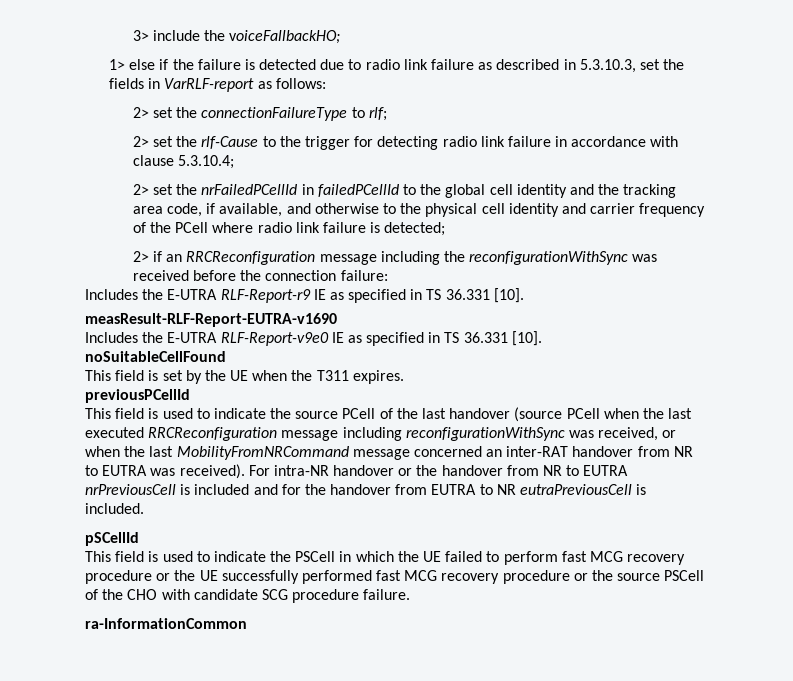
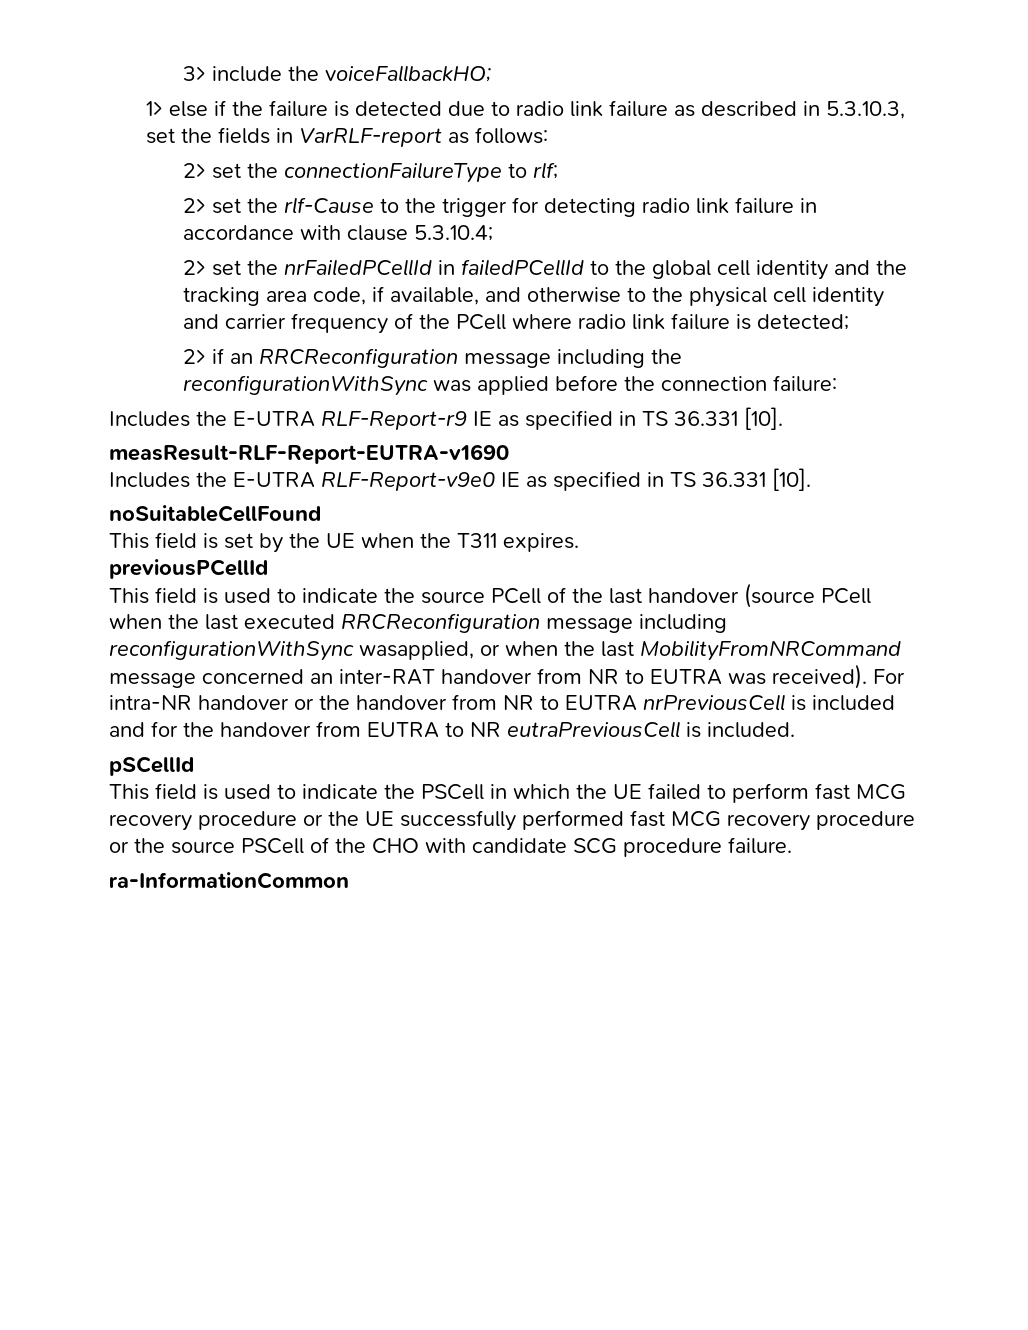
[132,270,189,281] received -> [477,376,550,395] applied
[568,427,659,441] was received, -> [359,641,474,660] wasapplied,

